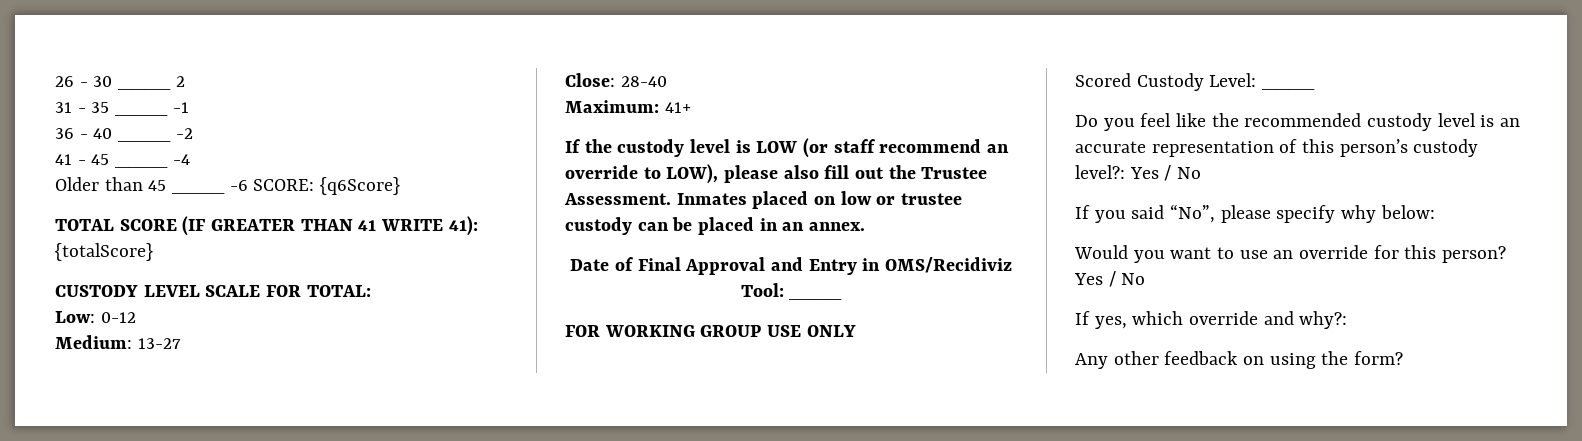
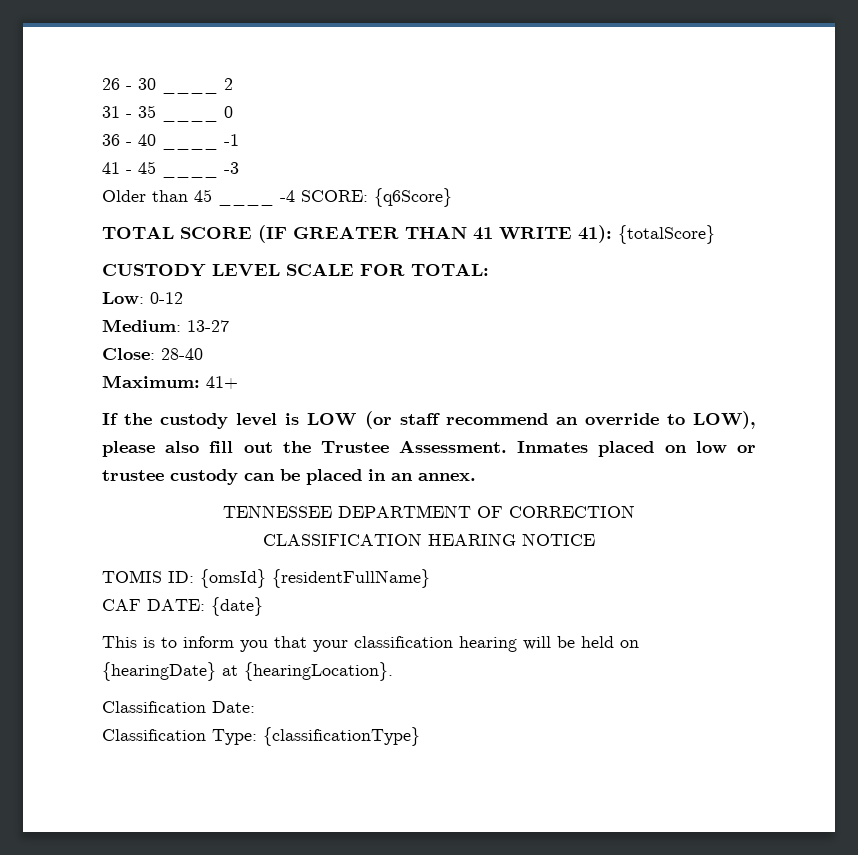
[172,102,189,113] -1 -> [224,106,233,118] 0
[175,128,193,139] -2 -> [224,134,239,146] -1
[172,154,190,165] -4 -> [224,162,239,174] -3
[229,180,248,191] -6 -> [280,190,295,202] -4
[570,257,1012,275] [740,283,784,297] [789,297,843,300] [565,325,856,337] [1075,73,1257,91] [1262,87,1316,90] [1075,113,1521,131] [1075,139,1479,157] [1075,165,1202,181] [1075,204,1435,223] [1074,245,1507,263] [1074,271,1146,287] [1075,311,1348,329] [1075,351,1404,369] Date of Final Approval and Entry in OMS/Recidiviz Tool: ____ // FOR WORKING GROUP USE ONLY // Scored Custody Level: ____ // Do you feel like the recommended custody level is an accurate representation of this person’s custody level?: Yes / No // If you said “No”, please specify why below: // Would you want to use an override for this person? Yes / No // If yes, which override and why?: // Any other feedback on using the form? -> [223,505,635,518] [263,533,595,546] [102,569,430,588] [102,597,263,616] [102,636,639,652] [102,662,393,681] [102,701,255,713] [102,727,420,746] TENNESSEE DEPARTMENT OF CORRECTION // CLASSIFICATION HEARING NOTICE // TOMIS ID: {omsId} {residentFullName} // CAF DATE: {date} // This is to inform you that your classification hearing will be held on {hearingDate} at {hearingLocation}. // Classification Date: // Classification Type: {classificationType}

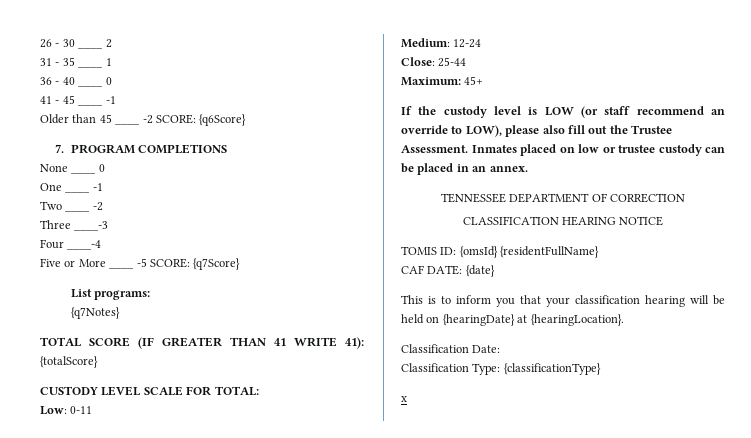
[224,106,233,118] 0 -> [105,58,112,66] 1
[224,134,239,146] -1 -> [105,77,112,85] 0
[224,162,239,174] -3 -> [105,96,116,104] -1
[280,190,295,202] -4 -> [142,115,153,124] -2
(452, 197) none -> [55,144,227,154] [40,164,68,172] [71,172,97,174] [98,164,105,172] [40,183,62,191] [65,191,91,193] [92,183,103,191] [40,201,62,210] [65,202,103,212] [40,220,109,231] [40,239,102,250] [40,258,106,267] [109,267,135,269] [136,258,241,270] [70,289,150,300] [70,307,120,319] // 7. PROGRAM COMPLETIONS // None ____ 0 // One ____ -1 // Two ____ -2 // Three ____-3 // Four ____-4 // Five or More ____ -5 SCORE: {q7Score} // List programs: // {q7Notes}
[150,292,183,304] 0-12 -> [70,406,93,414] 0-11
[187,320,229,332] 13-27 -> [453,39,482,48] 12-24
[161,348,203,360] 28-40 -> [438,57,467,67] 25-44
[206,376,238,389] 41+ -> [464,76,484,85] 45+
(420, 736) none -> [401,396,407,402] // x

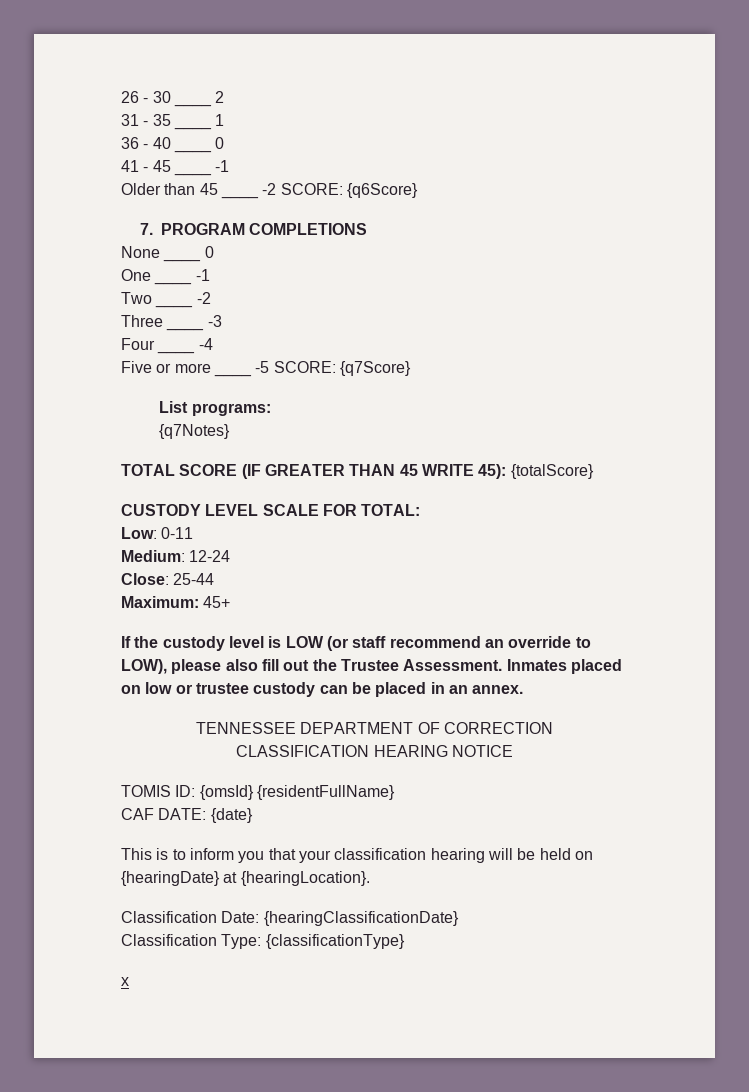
[74,221,109,231] ____-3 -> [166,327,205,331] [207,315,222,327] ____ -3
[67,240,102,250] ____-4 -> [157,350,196,354] [198,338,213,350] ____ -4
[78,259,106,267] More -> [174,363,211,373] more
[274,337,364,349] 41 WRITE 41): -> [399,464,507,479] 45 WRITE 45):
(501, 349) none -> [263,911,459,926] {hearingClassificationDate}

